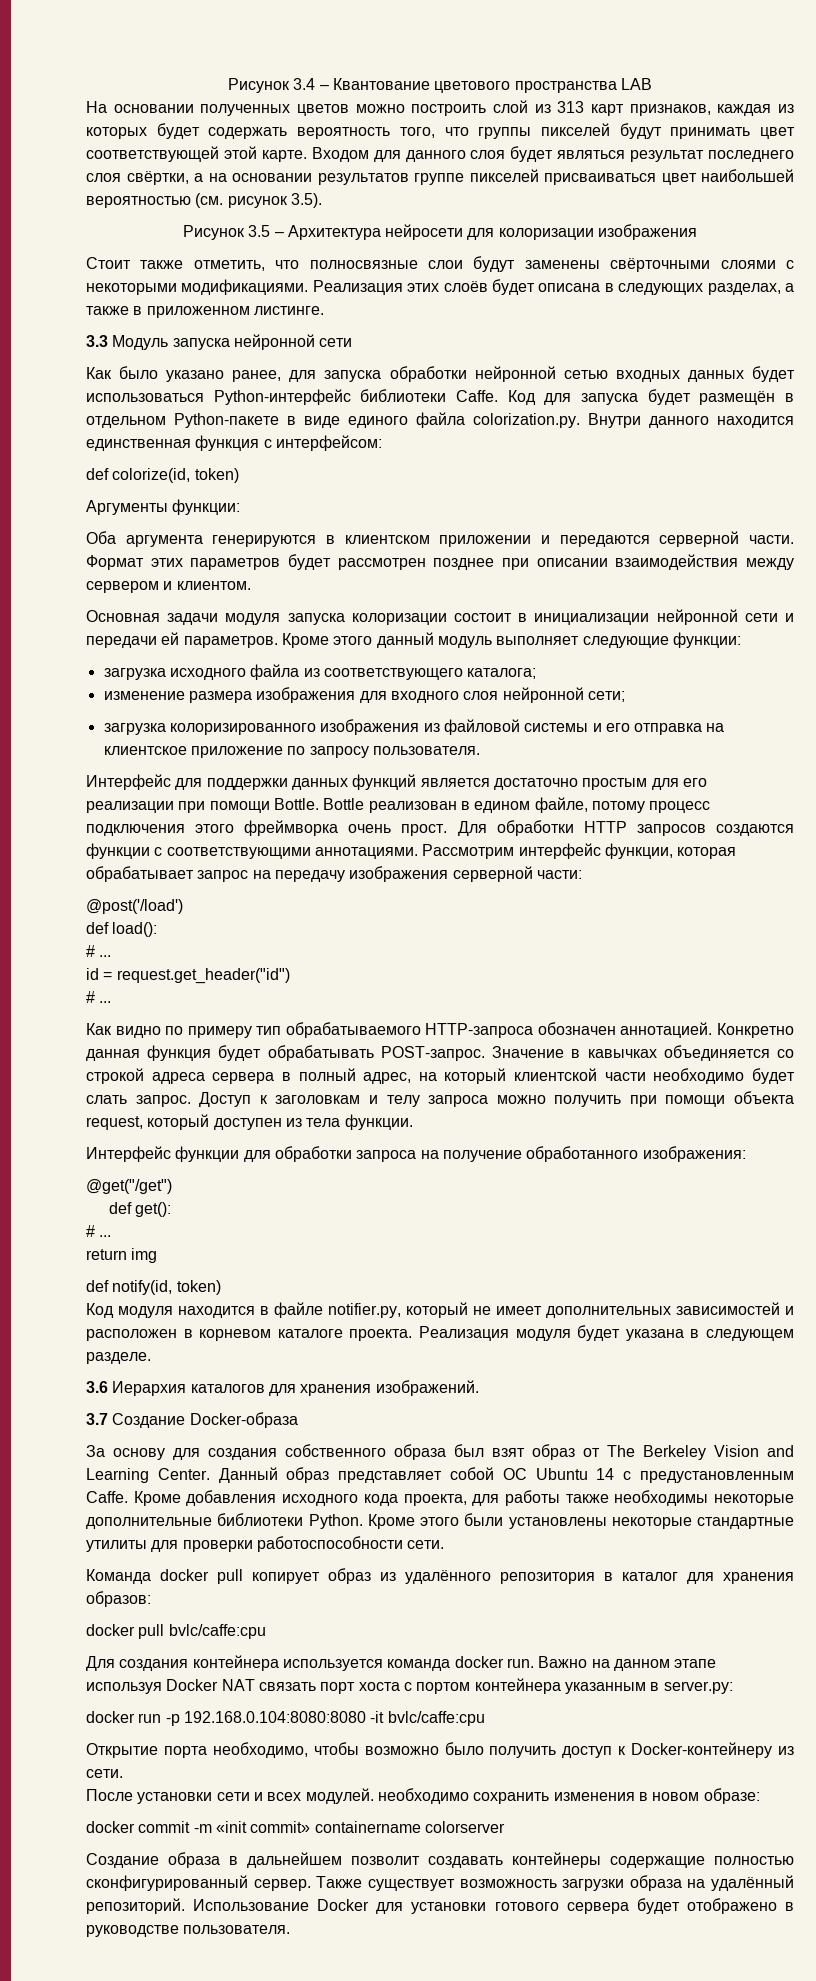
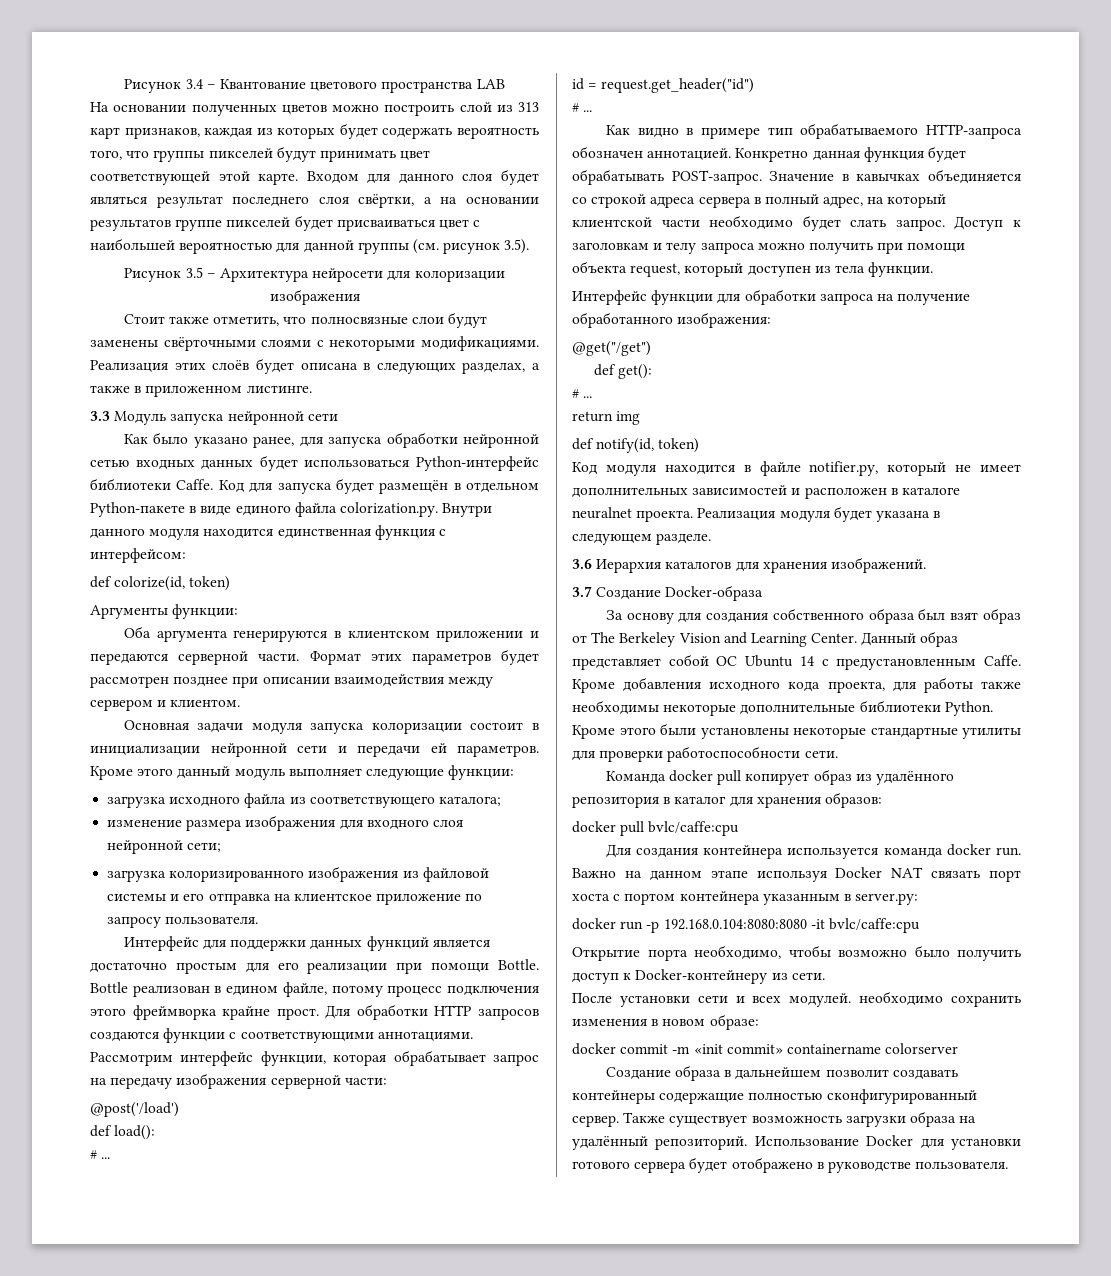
(539, 175) none -> [294,215,333,231] будет
(697, 179) none -> [473,220,481,227] с
(191, 202) none -> [276,240,409,254] для данной группы
(709, 422) none -> [149,529,200,540] модуля
[348,824,392,833] очень -> [222,1006,271,1020] крайне
[165,1026,252,1038] по примеру -> [686,127,760,139] в примере
[199,1329,343,1341] корневом каталоге -> [901,487,960,495] [572,507,632,519] каталоге neuralnet

